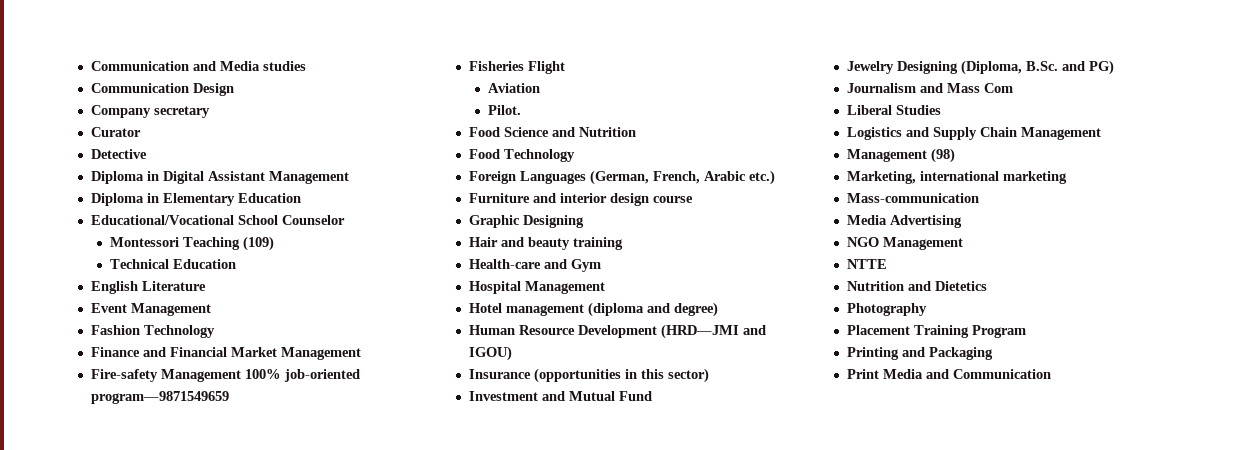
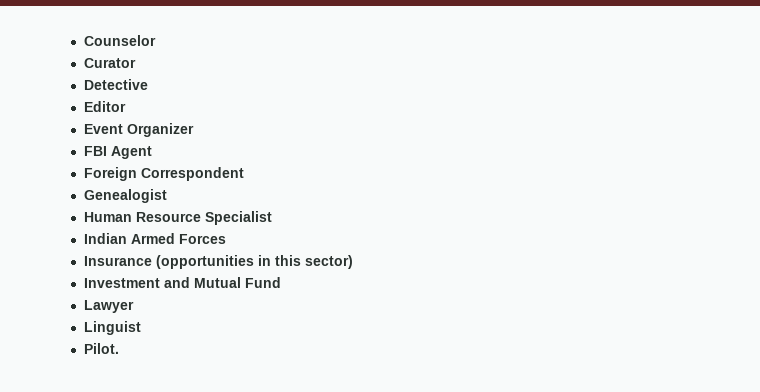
[91,61,307,71] [91,83,235,96] [91,105,211,118] [91,127,142,137] [91,149,148,159] [91,171,350,184] [91,193,302,206] [91,215,346,225] [110,236,275,251] [110,259,237,269] [91,281,207,294] [91,303,212,316] [91,325,216,338] [91,347,362,360] [91,369,361,382] [91,391,230,404] [469,61,566,74] [488,83,541,93] [488,105,522,115] [469,127,637,137] [469,149,576,162] [469,170,776,185] [469,193,694,206] [469,215,585,228] [469,237,624,250] [469,259,602,272] [469,281,606,294] [469,302,719,317] [469,324,767,339] [469,346,513,361] Communication and Media studies // Communication Design // Company secretary // Curator // Detective // Diploma in Digital Assistant Management // Diploma in Elementary Education // Educational/Vocational School Counselor // Montessori Teaching (109) // Technical Education // English Literature // Event Management // Fashion Technology // Finance and Financial Market Management // Fire-safety Management 100% job-oriented program—9871549659 // Fisheries Flight // Aviation // Pilot. // Food Science and Nutrition // Food Technology // Foreign Languages (German, French, Arabic etc.) // Furniture and interior design course // Graphic Designing // Hair and beauty training // Health-care and Gym // Hospital Management // Hotel management (diploma and degree) // Human Resource Development (HRD—JMI and IGOU) -> [83,35,156,46] [83,58,136,68] [83,79,148,90] [83,101,126,112] [83,123,194,137] [83,146,152,159] [83,167,244,181] [83,189,167,203] [83,211,272,225] [83,233,226,244] Counselor // Curator // Detective // Editor // Event Organizer // FBI Agent // Foreign Correspondent // Genealogist // Human Resource Specialist // Indian Armed Forces
[847,60,1115,75] [847,83,1014,93] [847,105,942,115] [847,127,1102,140] [847,148,956,163] [847,171,1068,184] [847,193,980,203] [847,215,963,228] [847,237,964,250] [847,259,888,269] [847,281,988,291] [847,303,928,316] [847,325,1027,338] [847,347,994,360] [847,369,1052,379] Jewelry Designing (Diploma, B.Sc. and PG) // Journalism and Mass Com // Liberal Studies // Logistics and Supply Chain Management // Management (98) // Marketing, international marketing // Mass-communication // Media Advertising // NGO Management // NTTE // Nutrition and Dietetics // Photography // Placement Training Program // Printing and Packaging // Print Media and Communication -> [83,300,134,313] [83,321,141,335] [83,343,119,354] Lawyer // Linguist // Pilot.

